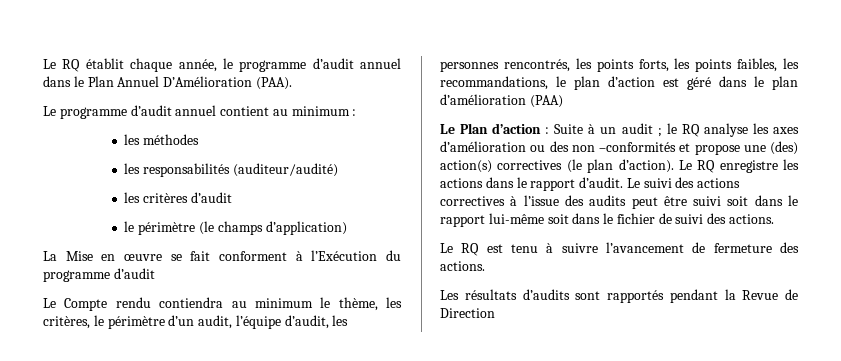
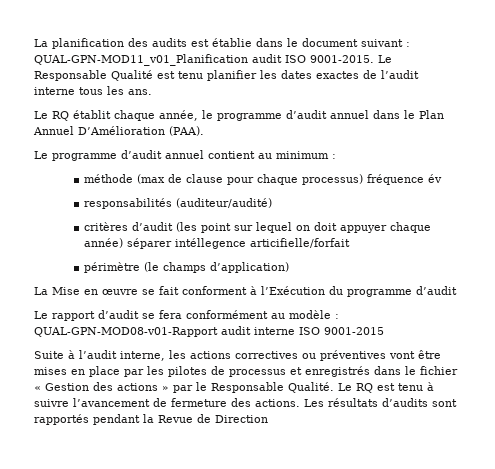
(43, 64) none -> [34,38,410,49] [34,54,392,66] [34,70,419,81] [34,86,152,95] La planification des audits est établie dans le document suivant : QUAL-GPN-MOD11_v01_Planification audit ISO 9001-2015. Le Responsable Qualité est tenu planifier les dates exactes de l’audit interne tous les ans. //
[124,134,200,145] [124,163,141,174] les méthodes // les -> [84,174,443,185] méthode (max de clause pour chaque processus) fréquence év //
[124,192,141,203] les -> (273, 203) none
[124,221,135,232] // le -> [176,222,432,233] [84,238,351,249] (les point sur lequel on doit appuyer chaque année) séparer intéllegence articifielle/forfait //
[64,297,402,311] [43,315,349,329] [440,58,799,72] [440,76,798,90] [440,94,563,108] [440,123,799,137] [440,141,798,155] [440,159,799,173] [440,177,741,191] [440,195,798,209] [440,213,775,227] Compte rendu contiendra au minimum le thème, les critères, le périmètre d’un audit, l’équipe d’audit, les personnes rencontrés, les points forts, les points faibles, les recommandations, le plan d’action est géré dans le plan d’amélioration (PAA) // Le Plan d’action : Suite à un audit ; le RQ analyse les axes d’amélioration ou des non –conformités et propose une (des) action(s) correctives (le plan d’action). Le RQ enregistre les actions dans le rapport d’audit. Le suivi des actions correctives à l’issue des audits peut être suivi soit dans le rapport lui-même soit dans le fichier de suivi des actions. // -> [52,310,339,321] [34,326,384,337] [34,350,441,361] [34,366,458,377] [34,382,334,393] rapport d’audit se fera conformément au modèle : QUAL-GPN-MOD08-v01-Rapport audit interne ISO 9001-2015 // Suite à l’audit interne, les actions correctives ou préventives vont être mises en place par les pilotes de processus et enregistrés dans le fichier « Gestion des actions » par le Responsable Qualité.
(485, 266) // -> (300, 403) none

